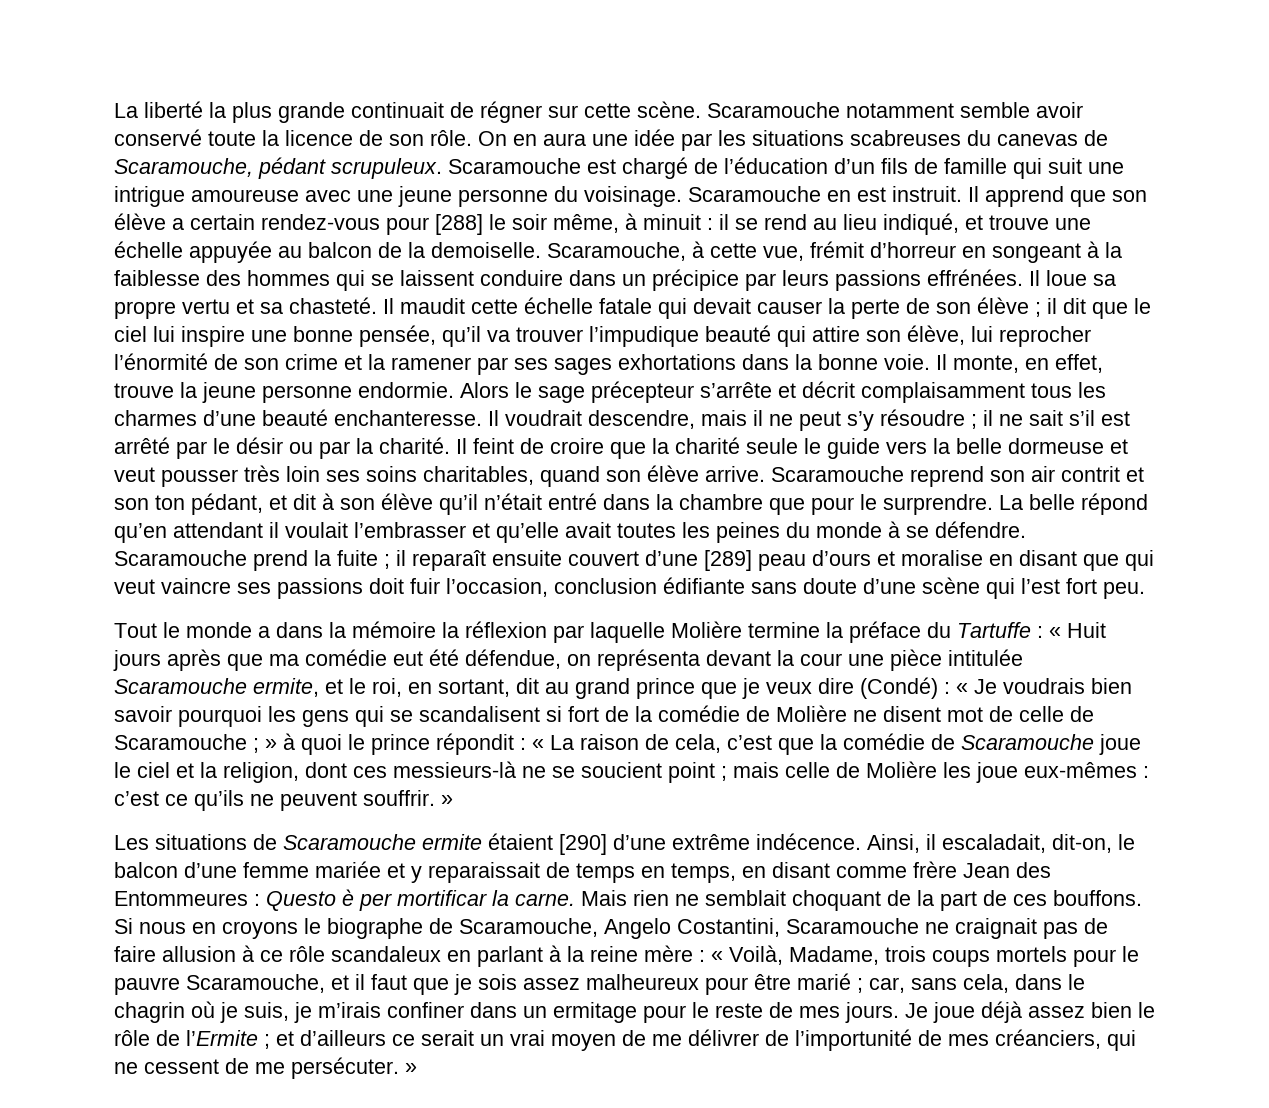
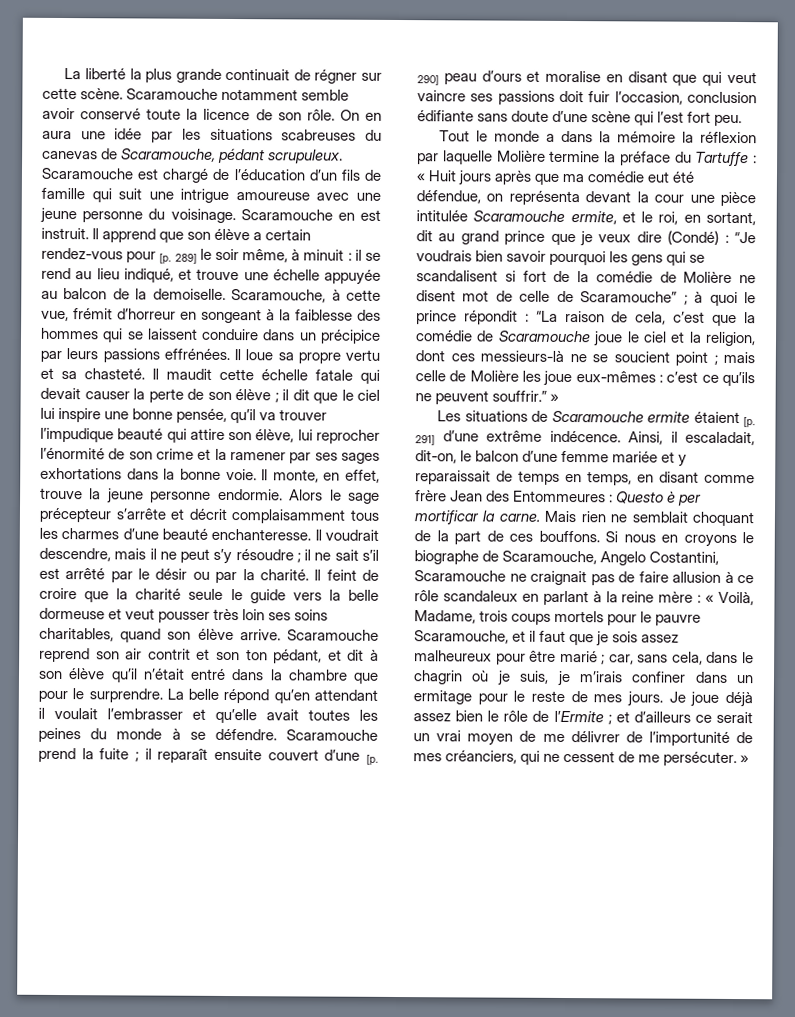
[435,214,483,235] [288] -> [159,253,197,265] [p. 289]
[704,550,752,571] [289] -> [366,754,379,766] [417,75,439,86] [p. 290]
[956,679,997,694] « Je -> [734,231,756,244] “Je
[114,734,277,753] Scaramouche ; » -> [580,291,688,305] Scaramouche” ;
[532,735,574,750] « La -> [535,310,558,322] “La
[363,790,435,806] souffrir. -> [492,390,548,402] souffrir.”
[559,834,607,855] [290] -> [743,417,755,429] [415,435,435,446] [p. 291]

